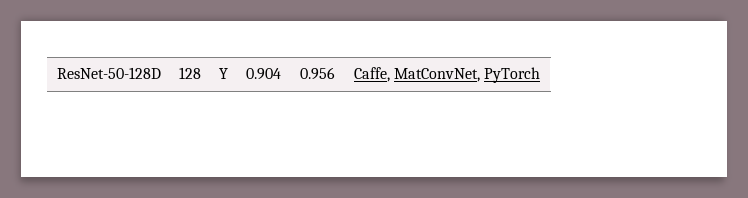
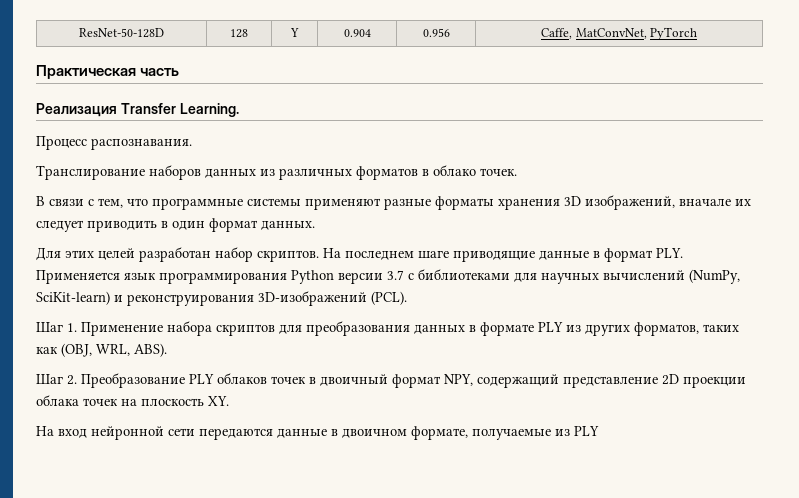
(541, 75) none -> [36,65,180,79] [36,103,239,117] [36,136,192,150] [36,165,517,180] [36,195,751,210] [36,218,315,232] [36,247,683,262] [36,269,740,284] [36,291,407,306] [36,321,739,336] [36,343,167,357] [36,373,746,388] [36,395,229,406] [36,426,599,440] // Практическая часть // Реализация Transfer Learning. // Процесс распознавания. // Транслирование наборов данных из различных форматов в облако точек. // В связи с тем, что программные системы применяют разные форматы хранения 3D изображений, вначале их следует приводить в один формат данных. // Для этих целей разработан набор скриптов. На последнем шаге приводящие данные в формат PLY. Применяется язык программирования Python версии 3.7 с библиотеками для научных вычислений (NumPy, SciKit-learn) и реконструирования 3D-изображений (PCL). // Шаг 1. Применение набора скриптов для преобразования данных в формате PLY из других форматов, таких как (OBJ, WRL, ABS). // Шаг 2. Преобразование PLY облаков точек в двоичный формат NPY, содержащий представление 2D проекции облака точек на плоскость XY. // На вход нейронной сети передаются данные в двоичном формате, получаемые из PLY

